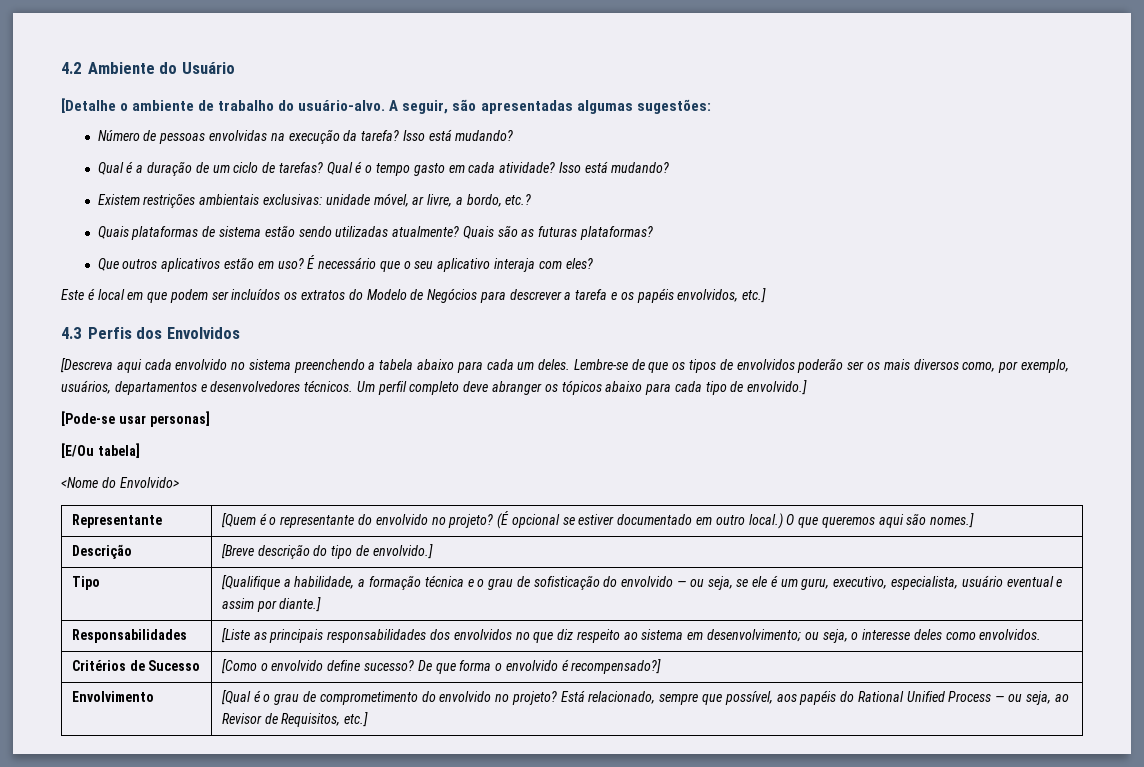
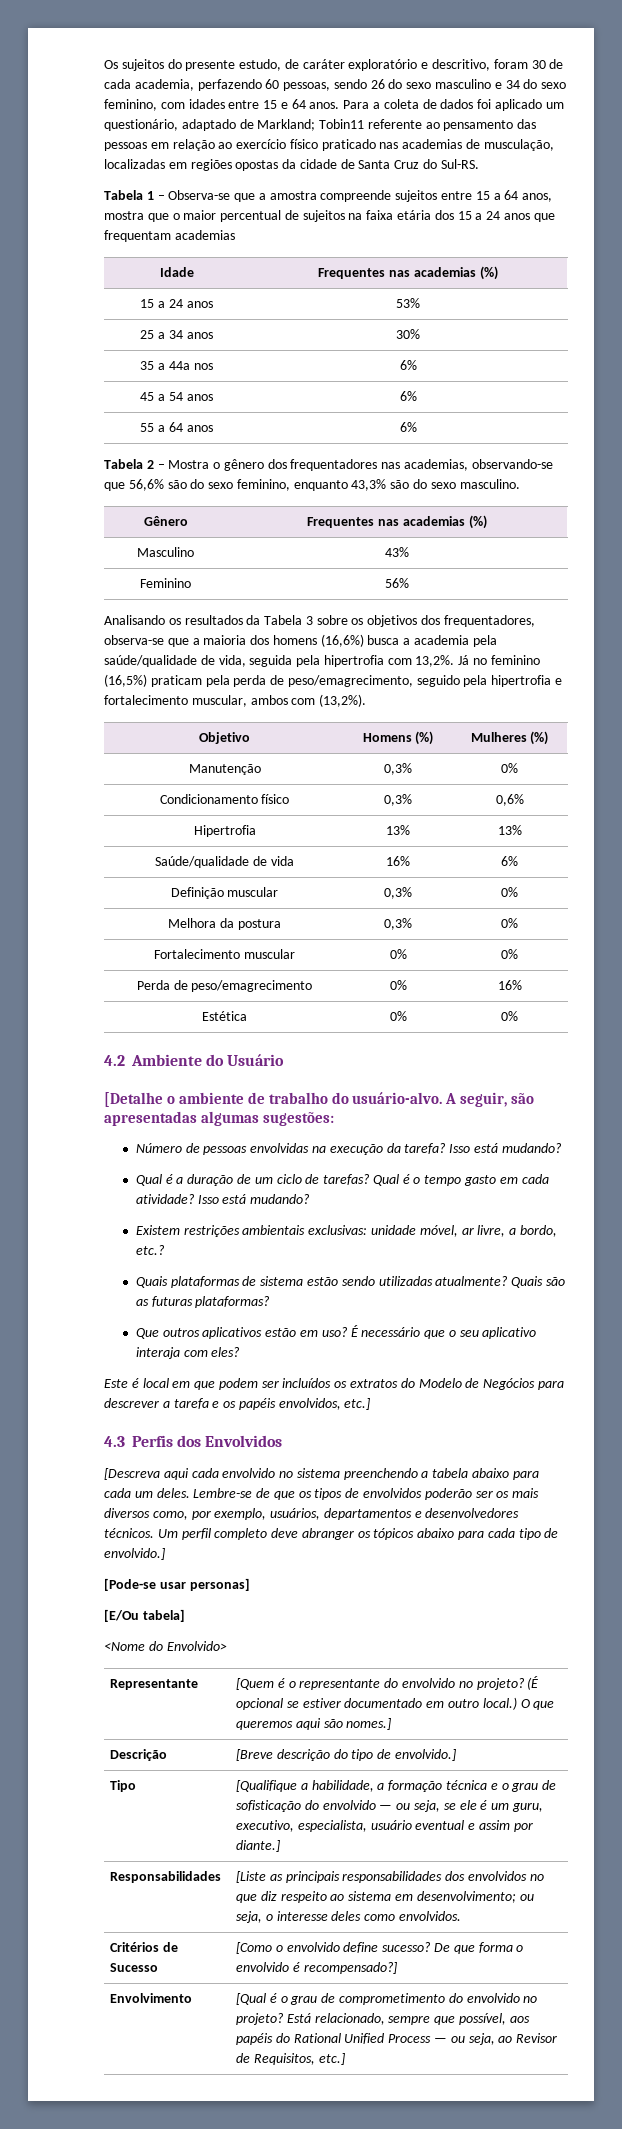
(61, 68) none -> [104,59,564,71] [104,79,567,91] [104,99,564,111] [104,119,537,131] [104,139,554,151] [104,159,479,171] [104,190,553,202] [104,210,555,222] [104,230,235,242] [159,267,194,277] [318,266,498,280] [140,299,213,308] [396,298,420,308] [140,330,213,339] [396,329,420,339] [140,361,213,370] [399,360,417,370] [140,392,213,401] [399,391,417,401] [140,422,213,432] [399,422,417,432] [104,459,553,471] [104,479,520,491] [143,516,188,526] [307,515,487,529] [137,547,194,557] [385,547,409,557] [140,578,191,588] [385,578,409,588] [104,615,535,627] [104,634,497,647] [104,655,540,667] [104,674,563,687] [104,694,367,707] [199,732,250,744] [362,731,434,745] [470,731,549,745] [188,764,261,775] [384,763,412,775] [501,763,518,773] [159,794,290,804] [384,794,412,806] [495,794,524,806] [193,825,256,837] [386,825,410,835] [497,825,522,835] [155,856,294,868] [386,856,410,866] [501,856,518,866] [170,887,279,899] [384,887,412,899] [501,887,518,897] [168,918,281,930] [384,918,412,930] [501,918,518,928] [154,949,295,959] [389,949,407,959] [501,949,518,959] [136,980,313,992] [389,980,407,990] [497,980,522,990] [202,1011,247,1021] [389,1011,407,1021] [501,1011,518,1021] Os sujeitos do presente estudo, de caráter exploratório e descritivo, foram 30 de cada academia, perfazendo 60 pessoas, sendo 26 do sexo masculino e 34 do sexo feminino, com idades entre 15 e 64 anos. Para a coleta de dados foi aplicado um questionário, adaptado de Markland; Tobin11 referente ao pensamento das pessoas em relação ao exercício físico praticado nas academias de musculação, localizadas em regiões opostas da cidade de Santa Cruz do Sul-RS. // Tabela 1 – Observa-se que a amostra compreende sujeitos entre 15 a 64 anos, mostra que o maior percentual de sujeitos na faixa etária dos 15 a 24 anos que frequentam academias // Idade | Frequentes nas academias (%) // 15 a 24 anos | 53% // 25 a 34 anos | 30% // 35 a 44a nos | 6% // 45 a 54 anos | 6% // 55 a 64 anos | 6% // Tabela 2 – Mostra o gênero dos frequentadores nas academias, observando-se que 56,6% são do sexo feminino, enquanto 43,3% são do sexo masculino. // Gênero | Frequentes nas academias (%) // Masculino | 43% // Feminino | 56% // Analisando os resultados da Tabela 3 sobre os objetivos dos frequentadores, observa-se que a maioria dos homens (16,6%) busca a academia pela saúde/qualidade de vida, seguida pela hipertrofia com 13,2%. Já no feminino (16,5%) praticam pela perda de peso/emagrecimento, seguido pela hipertrofia e fortalecimento muscular, ambos com (13,2%). // Objetivo | Homens (%) | Mulheres (%) // Manutenção | 0,3% | 0% // Condicionamento físico | 0,3% | 0,6% // Hipertrofia | 13% | 13% // Saúde/qualidade de vida | 16% | 6% // Definição muscular | 0,3% | 0% // Melhora da postura | 0,3% | 0% // Fortalecimento muscular | 0% | 0% // Perda de peso/emagrecimento | 0% | 16% // Estética | 0% | 0% //

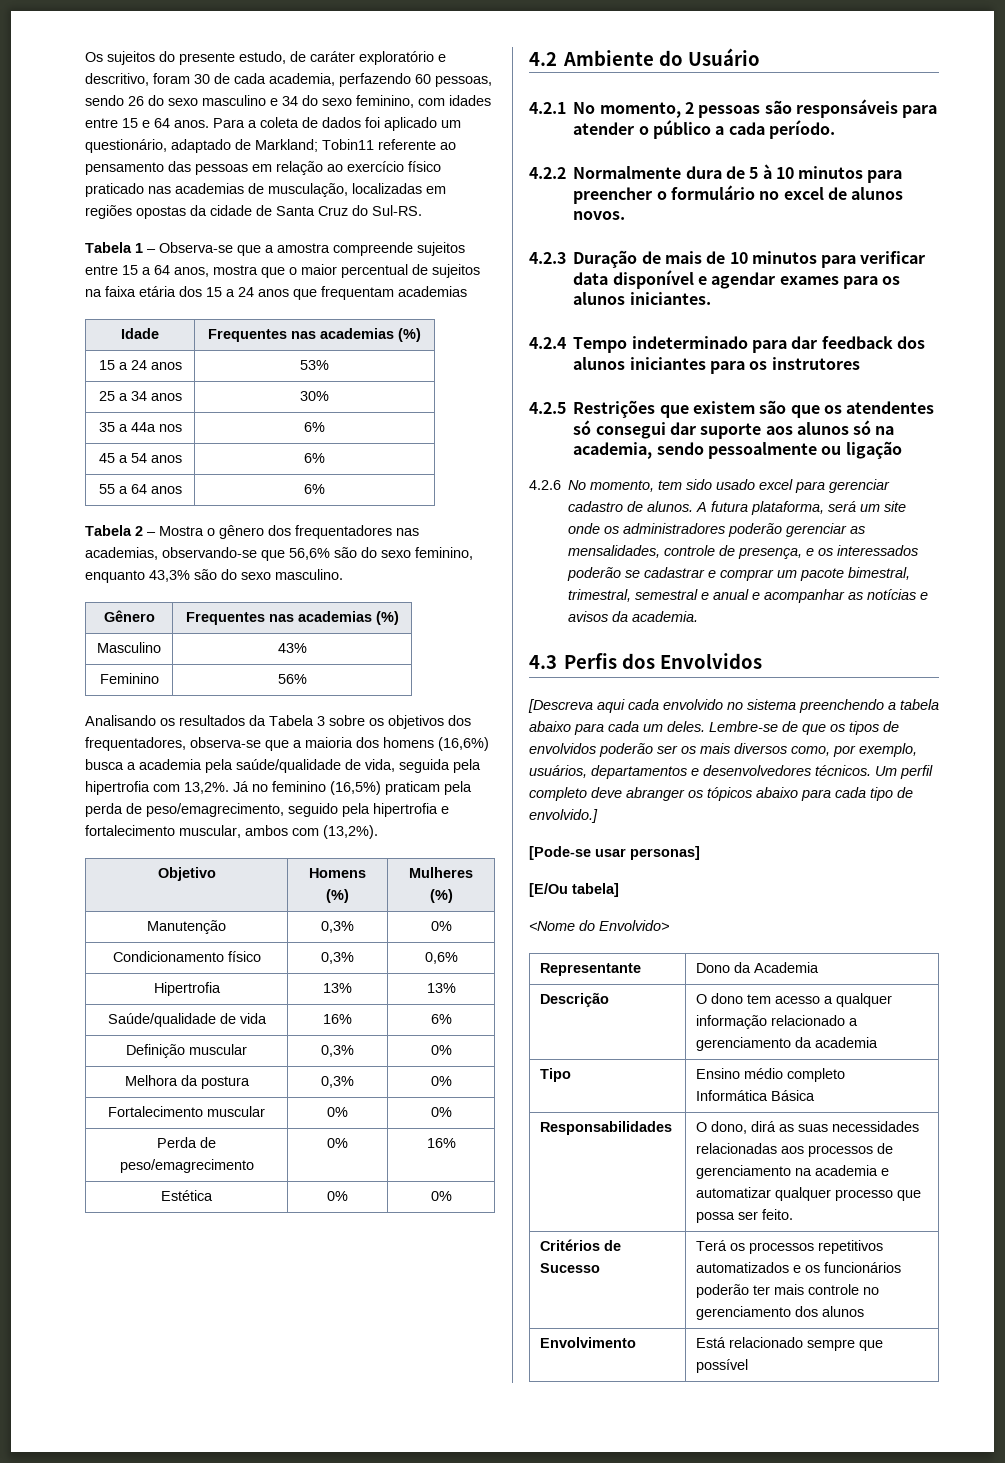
[104,1092,535,1107] [104,1111,334,1126] [135,1143,562,1155] [135,1174,549,1186] [135,1194,311,1204] [135,1225,557,1237] [135,1245,165,1255] [135,1276,565,1288] [135,1296,271,1308] [135,1325,537,1339] [135,1347,241,1359] [104,1378,564,1390] [104,1398,371,1410] [Detalhe o ambiente de trabalho do usuário-alvo. A seguir, são apresentadas algumas sugestões: // Número de pessoas envolvidas na execução da tarefa? Isso está mudando? // Qual é a duração de um ciclo de tarefas? Qual é o tempo gasto em cada atividade? Isso está mudando? // Existem restrições ambientais exclusivas: unidade móvel, ar livre, a bordo, etc.? // Quais plataformas de sistema estão sendo utilizadas atualmente? Quais são as futuras plataformas? // Que outros aplicativos estão em uso? É necessário que o seu aplicativo interaja com eles? // Este é local em que podem ser incluídos os extratos do Modelo de Negócios para descrever a tarefa e os papéis envolvidos, etc.] -> [529,99,938,118] [573,120,835,139] [529,164,903,183] [573,185,904,204] [573,211,626,220] [529,250,926,268] [573,270,901,289] [573,292,711,305] [529,336,925,353] [573,357,860,374] [529,400,935,418] [573,420,895,439] [573,441,902,459] [529,479,891,493] [568,501,907,515] [568,523,866,537] [568,545,919,559] [567,567,911,581] [568,589,929,603] [568,611,699,622] 4.2.1 No momento, 2 pessoas são responsáveis para atender o público a cada período. // 4.2.2 Normalmente dura de 5 à 10 minutos para preencher o formulário no excel de alunos novos. // 4.2.3 Duração de mais de 10 minutos para verificar data disponível e agendar exames para os alunos iniciantes. // 4.2.4 Tempo indeterminado para dar feedback dos alunos iniciantes para os instrutores // 4.2.5 Restrições que existem são que os atendentes só consegui dar suporte aos alunos só na academia, sendo pessoalmente ou ligação // 4.2.6 No momento, tem sido usado excel para gerenciar cadastro de alunos. A futura plataforma, será um site onde os administradores poderão gerenciar as mensalidades, controle de presença, e os interessados poderão se cadastrar e comprar um pacote bimestral, trimestral, semestral e anual e acompanhar as notícias e avisos da academia.
[236,1676,539,1690] [236,1697,555,1710] [236,1718,392,1730] [110,1749,168,1761] [236,1749,456,1761] [110,1780,137,1792] [236,1780,557,1792] [236,1800,543,1812] [236,1820,533,1832] [236,1840,281,1852] [110,1871,222,1883] [236,1871,544,1883] [236,1891,534,1903] [236,1911,461,1923] [110,1942,178,1952] [110,1963,159,1972] [236,1942,524,1954] [236,1962,397,1974] [110,1993,193,2003] [236,1993,538,2005] [236,2013,530,2025] [236,2033,558,2045] [236,2053,345,2065] [Quem é o representante do envolvido no projeto? (É opcional se estiver documentado em outro local.) O que queremos aqui são nomes.] // Descrição | [Breve descrição do tipo de envolvido.] // Tipo | [Qualifique a habilidade, a formação técnica e o grau de sofisticação do envolvido — ou seja, se ele é um guru, executivo, especialista, usuário eventual e assim por diante.] // Responsabilidades | [Liste as principais responsabilidades dos envolvidos no que diz respeito ao sistema em desenvolvimento; ou seja, o interesse deles como envolvidos. // Critérios de Sucesso | [Como o envolvido define sucesso? De que forma o envolvido é recompensado?] // Envolvimento | [Qual é o grau de comprometimento do envolvido no projeto? Está relacionado, sempre que possível, aos papéis do Rational Unified Process — ou seja, ao Revisor de Requisitos, etc.] -> [696,962,820,973] [540,992,610,1007] [696,993,893,1007] [696,1015,859,1029] [696,1037,879,1051] [540,1068,572,1082] [696,1068,846,1082] [696,1090,816,1101] [540,1121,673,1135] [696,1121,920,1134] [696,1143,894,1157] [696,1165,890,1179] [696,1187,922,1201] [696,1209,794,1223] [540,1239,622,1251] [540,1263,601,1273] [696,1240,884,1254] [696,1262,902,1273] [696,1284,880,1298] [696,1306,865,1320] [540,1337,637,1348] [696,1337,884,1351] [696,1359,749,1373] Dono da Academia // Descrição | O dono tem acesso a qualquer informação relacionado a gerenciamento da academia // Tipo | Ensino médio completo // Informática Básica // Responsabilidades | O dono, dirá as suas necessidades relacionadas aos processos de gerenciamento na academia e automatizar qualquer processo que possa ser feito. // Critérios de Sucesso | Terá os processos repetitivos automatizados e os funcionários poderão ter mais controle no gerenciamento dos alunos // Envolvimento | Está relacionado sempre que possível

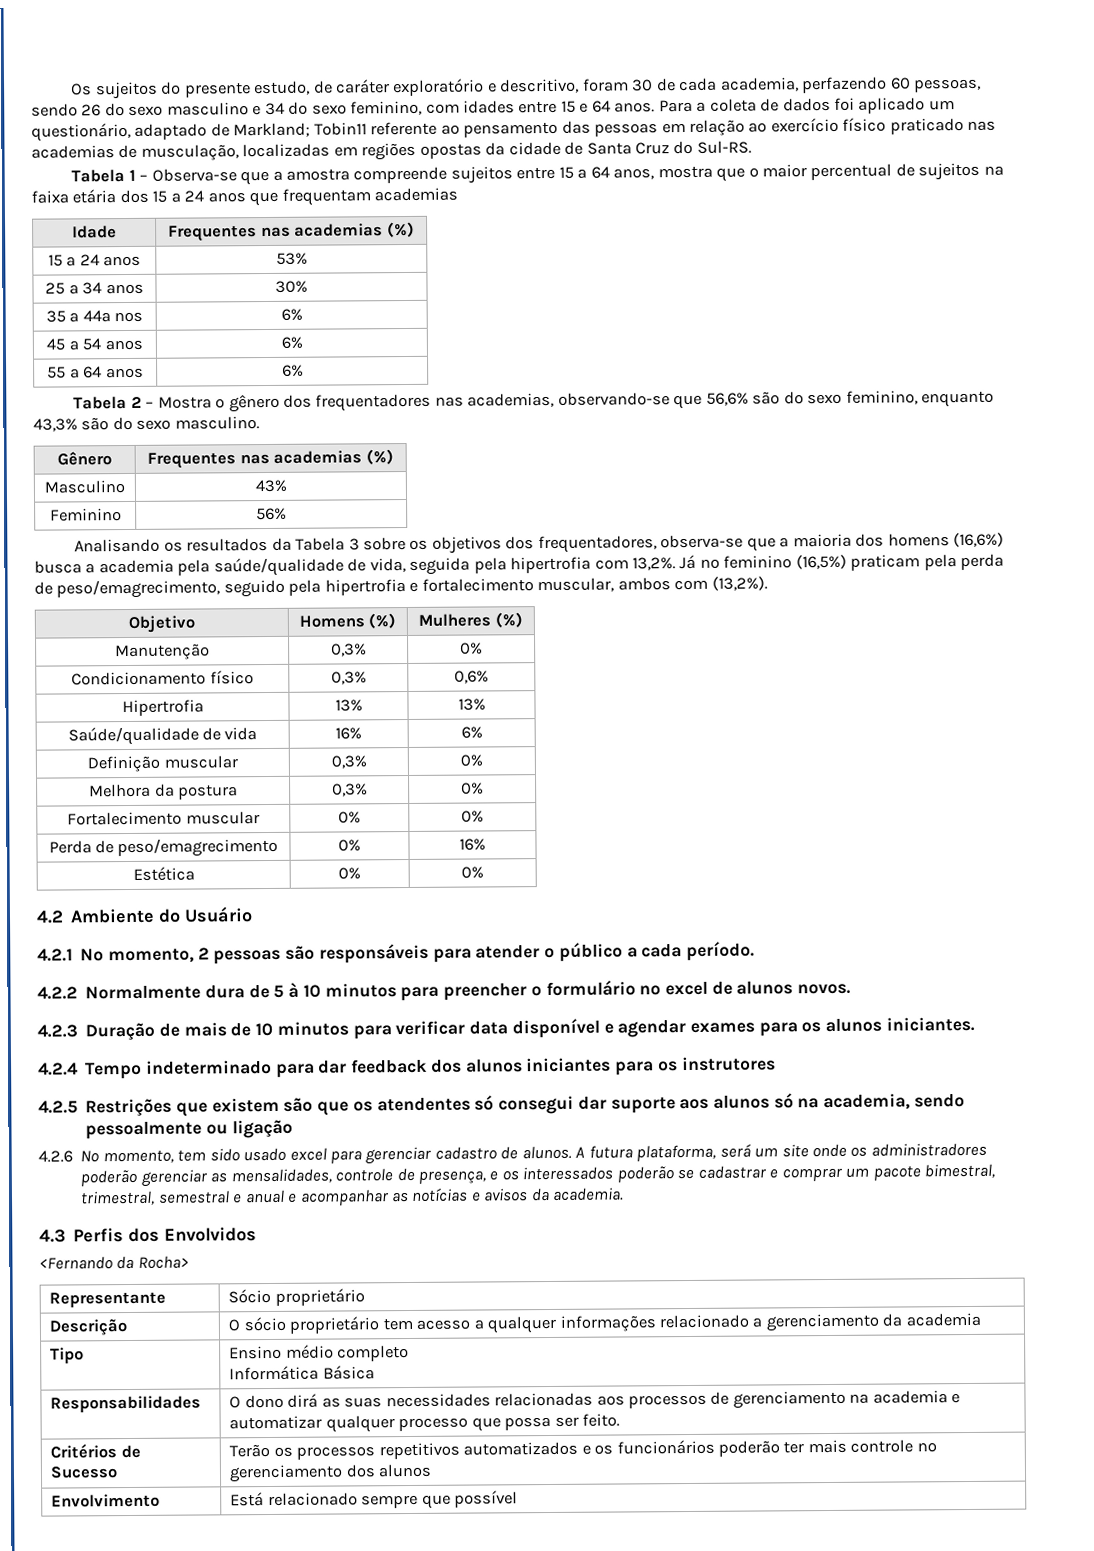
[528,699,939,713] [529,721,899,735] [529,743,917,757] [529,765,933,779] [529,787,913,801] [529,809,598,823] [529,846,700,860] [529,883,619,897] [529,920,669,931] [540,963,642,976] [696,962,820,973] [Descreva aqui cada envolvido no sistema preenchendo a tabela abaixo para cada um deles. Lembre-se de que os tipos de envolvidos poderão ser os mais diversos como, por exemplo, usuários, departamentos e desenvolvedores técnicos. Um perfil completo deve abranger os tópicos abaixo para cada tipo de envolvido.] // [Pode-se usar personas] // [E/Ou tabela] // <Nome do Envolvido> // Representante | Dono da Academia -> [39,1255,189,1270] [49,1291,167,1308] [228,1288,365,1306] <Fernando da Rocha> // Representante | Sócio proprietário
[711,993,744,1004] dono -> [243,1316,380,1334] sócio proprietário
[696,1015,768,1029] informação -> [559,1315,656,1332] informações
[711,1121,748,1134] dono, -> [244,1394,284,1409] dono
[696,1240,728,1251] Terá -> [229,1443,271,1458] Terão

